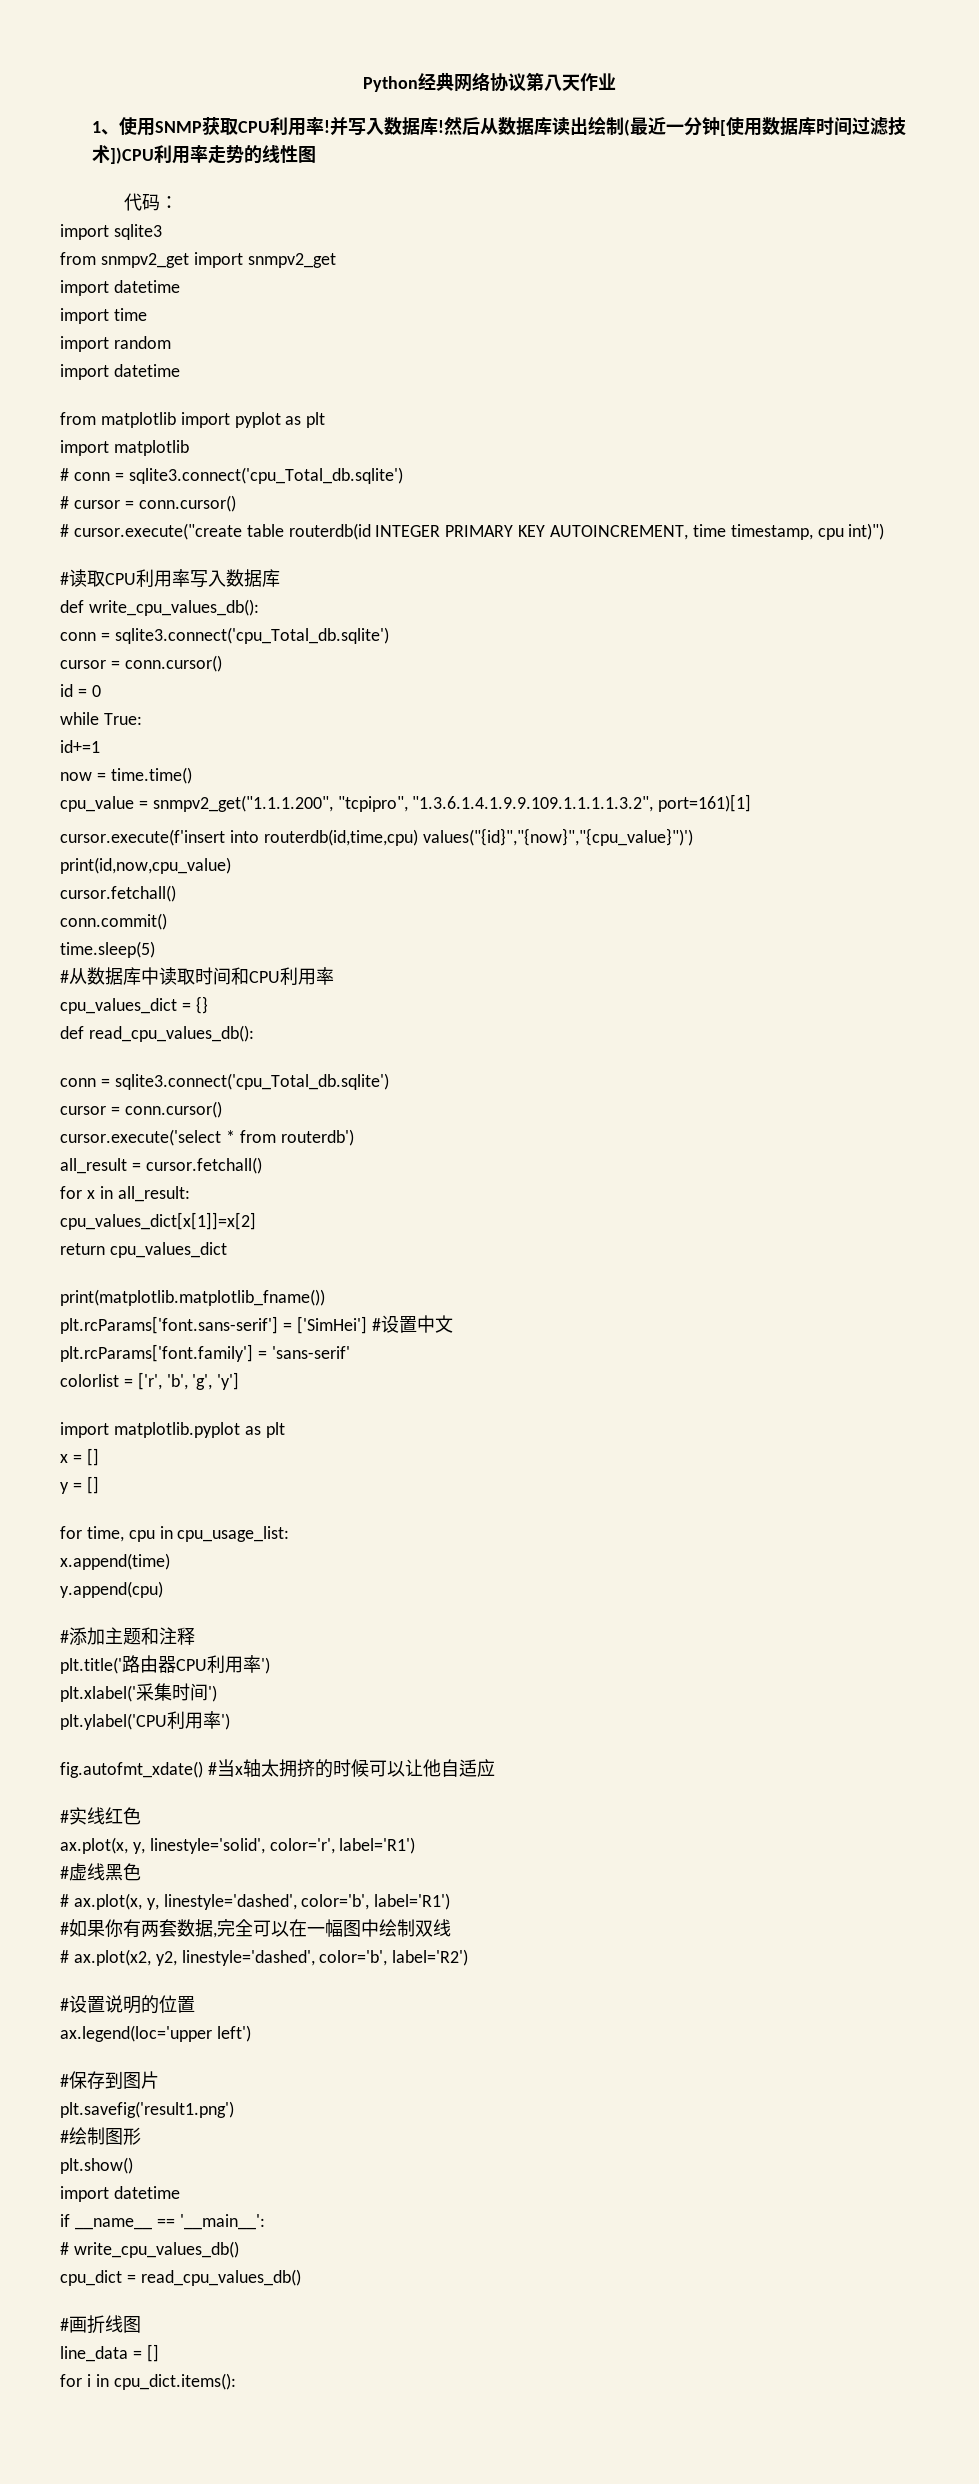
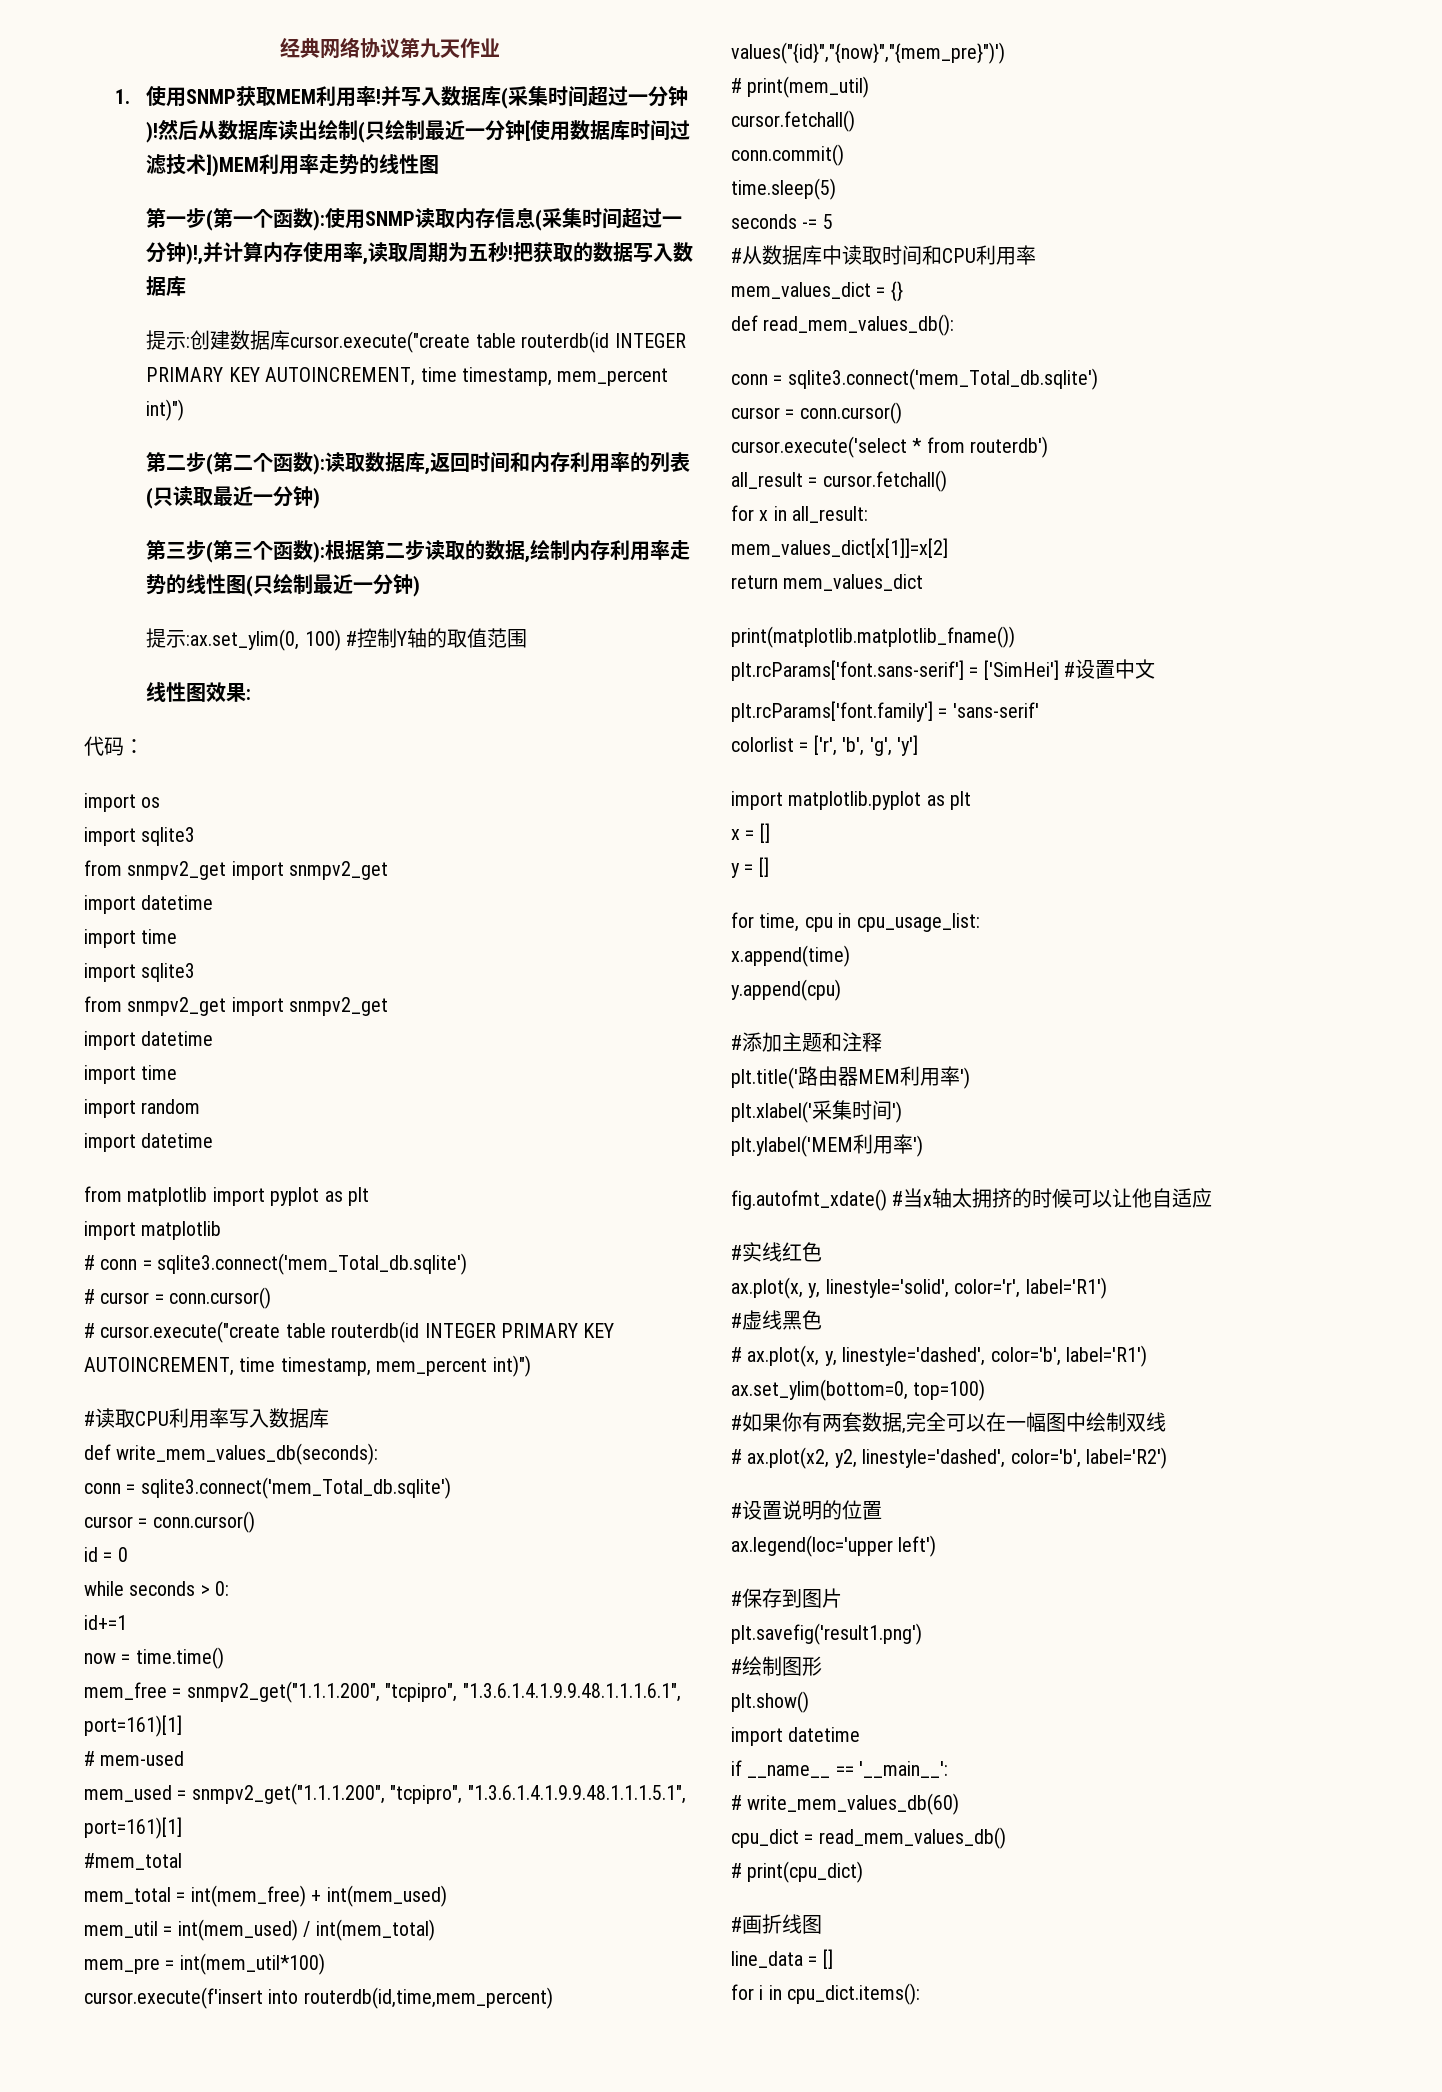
[363,76,418,92] Python -> (279, 48) none
[544,74,562,91] 八 -> [419,38,440,58] 九
[91,121,119,135] 1、 -> [115,89,131,104] 1.
[237,121,270,133] CPU -> [276,89,317,104] MEM
[437,120,444,133] ! -> [501,86,689,109] [146,121,159,143] (采集时间超过一分钟)!
(630, 127) none -> [365,119,426,140] 只绘制
[109,147,154,164] ])CPU -> [206,154,260,177] ])MEM
[123,193,178,211] 代码： -> [146,207,683,231] [146,242,694,265] [146,276,187,296] [146,330,686,353] [146,367,669,386] [146,399,185,421] [146,452,691,475] [146,486,321,509] [146,539,691,563] [146,573,421,597] [146,628,528,651] [146,682,252,702] [84,736,144,756] [84,793,161,812] [84,827,196,846] [84,860,389,880] [84,895,214,914] [84,929,178,948] 第一步(第一个函数):使用SNMP读取内存信息(采集时间超过一分钟)!,并计算内存使用率,读取周期为五秒!把获取的数据写入数据库 // 提示:创建数据库cursor.execute("create table routerdb(id INTEGER PRIMARY KEY AUTOINCREMENT, time timestamp, mem_percent int)") // 第二步(第二个函数):读取数据库,返回时间和内存利用率的列表(只读取最近一分钟) // 第三步(第三个函数):根据第二步读取的数据,绘制内存利用率走势的线性图(只绘制最近一分钟) // 提示:ax.set_ylim(0, 100) #控制Y轴的取值范围 // 线性图效果: // 代码： // import os // import sqlite3 // from snmpv2_get import snmpv2_get // import datetime // import time
[128,467,403,484] sqlite3.connect('cpu_Total_db.sqlite') -> [157,1253,468,1275] sqlite3.connect('mem_Total_db.sqlite')
[817,528,844,540] cpu -> [376,1358,488,1376] mem_percent
[88,599,259,616] [60,627,389,644] write_cpu_values_db(): // conn = sqlite3.connect('cpu_Total_db.sqlite') -> [116,1443,379,1465] [84,1477,451,1499] write_mem_values_db(seconds): // conn = sqlite3.connect('mem_Total_db.sqlite')
[103,713,142,725] True: -> [129,1581,230,1596] seconds > 0:
[60,794,752,812] [60,828,693,846] [60,857,231,874] cpu_value = snmpv2_get("1.1.1.200", "tcpipro", "1.3.6.1.4.1.9.9.109.1.1.1.1.3.2", port=161)[1] // cursor.execute(f'insert into routerdb(id,time,cpu) values("{id}","{now}","{cpu_value}")') // print(id,now,cpu_value) -> [84,1681,681,1703] [84,1715,182,1737] [84,1751,185,1766] [84,1783,686,1805] [84,1817,182,1839] [84,1853,182,1870] [84,1885,447,1907] [84,1919,435,1941] [84,1953,325,1975] [84,1987,553,2009] [731,42,1005,64] [731,76,870,98] mem_free = snmpv2_get("1.1.1.200", "tcpipro", "1.3.6.1.4.1.9.9.48.1.1.1.6.1", port=161)[1] // # mem-used // mem_used = snmpv2_get("1.1.1.200", "tcpipro", "1.3.6.1.4.1.9.9.48.1.1.1.5.1", port=161)[1] // #mem_total // mem_total = int(mem_free) + int(mem_used) // mem_util = int(mem_used) / int(mem_total) // mem_pre = int(mem_util*100) // cursor.execute(f'insert into routerdb(id,time,mem_percent) values("{id}","{now}","{mem_pre}")') // # print(mem_util)
(155, 949) none -> [731,214,833,229] // seconds -= 5
[60,998,177,1014] cpu_values_dict -> [731,282,871,299] mem_values_dict
[88,1025,254,1042] [60,1073,389,1090] read_cpu_values_db(): // conn = sqlite3.connect('cpu_Total_db.sqlite') -> [763,314,955,336] [731,368,1098,390] read_mem_values_db(): // conn = sqlite3.connect('mem_Total_db.sqlite')
[60,1212,256,1230] cpu_values_dict[x[1]]=x[2] -> [731,538,948,558] mem_values_dict[x[1]]=x[2]
[109,1242,227,1258] cpu_values_dict -> [783,574,924,591] mem_values_dict
[176,1659,207,1671] CPU -> [858,1069,900,1084] MEM
[60,1713,167,1730] plt.ylabel('CPU -> [731,1135,853,1157] plt.ylabel('MEM
(451, 1901) none -> [731,1379,986,1401] // ax.set_ylim(bottom=0, top=100)
[73,2241,239,2258] write_cpu_values_db() -> [747,1793,960,1815] write_mem_values_db(60)
[140,2269,301,2286] read_cpu_values_db() -> [818,1827,1006,1849] [731,1861,864,1883] read_mem_values_db() // # print(cpu_dict)

